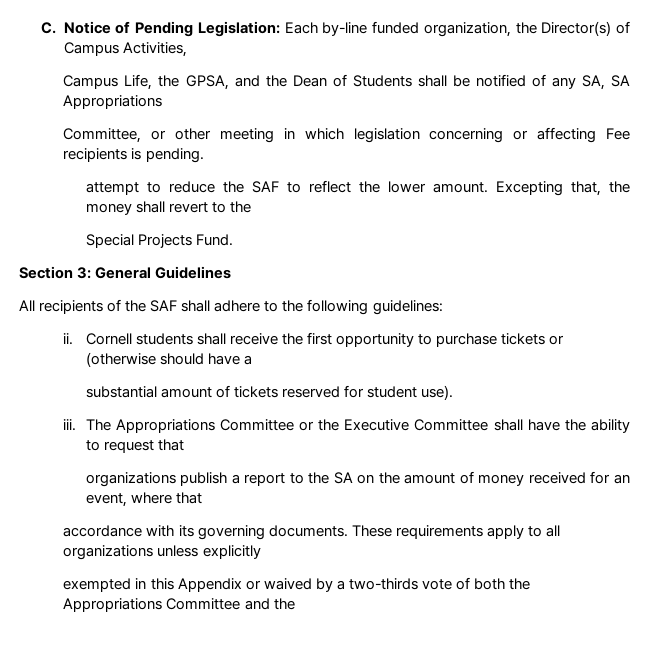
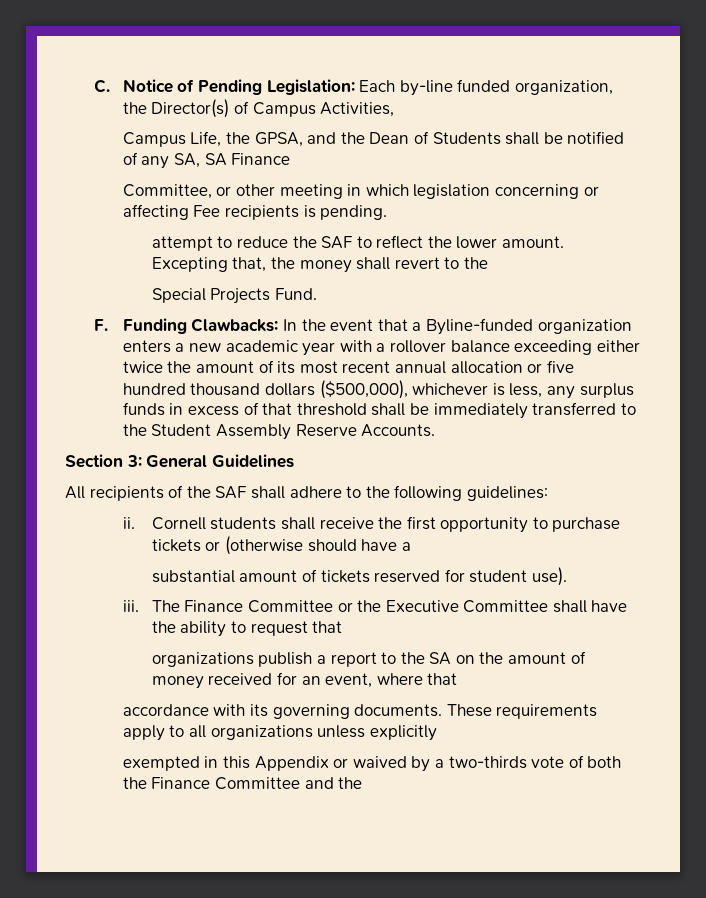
[63,95,163,109] Appropriations -> [231,153,291,165] Finance
(233, 240) none -> [93,318,632,335] [122,340,640,356] [122,360,574,374] [122,380,634,399] [122,402,636,419] [122,424,436,440] // F. Funding Clawbacks: In the event that a Byline-funded organization enters a new academic year with a rollover balance exceeding either twice the amount of its most recent annual allocation or five hundred thousand dollars ($500,000), whichever is less, any surplus funds in excess of that threshold shall be immediately transferred to the Student Assembly Reserve Accounts.
[115,419,215,433] Appropriations -> [184,600,244,612] Finance
[63,598,163,612] Appropriations -> [151,777,211,789] Finance

